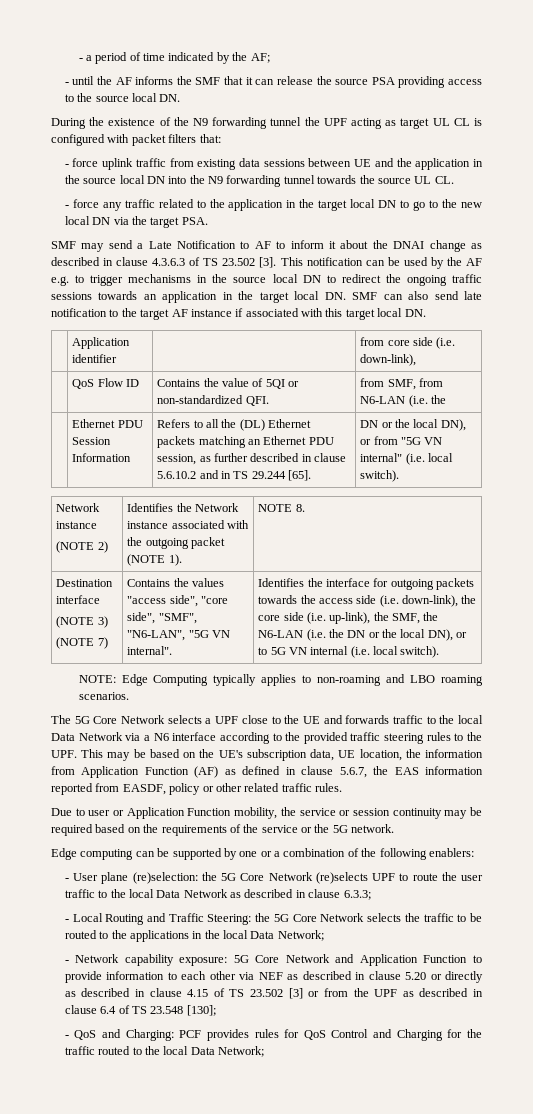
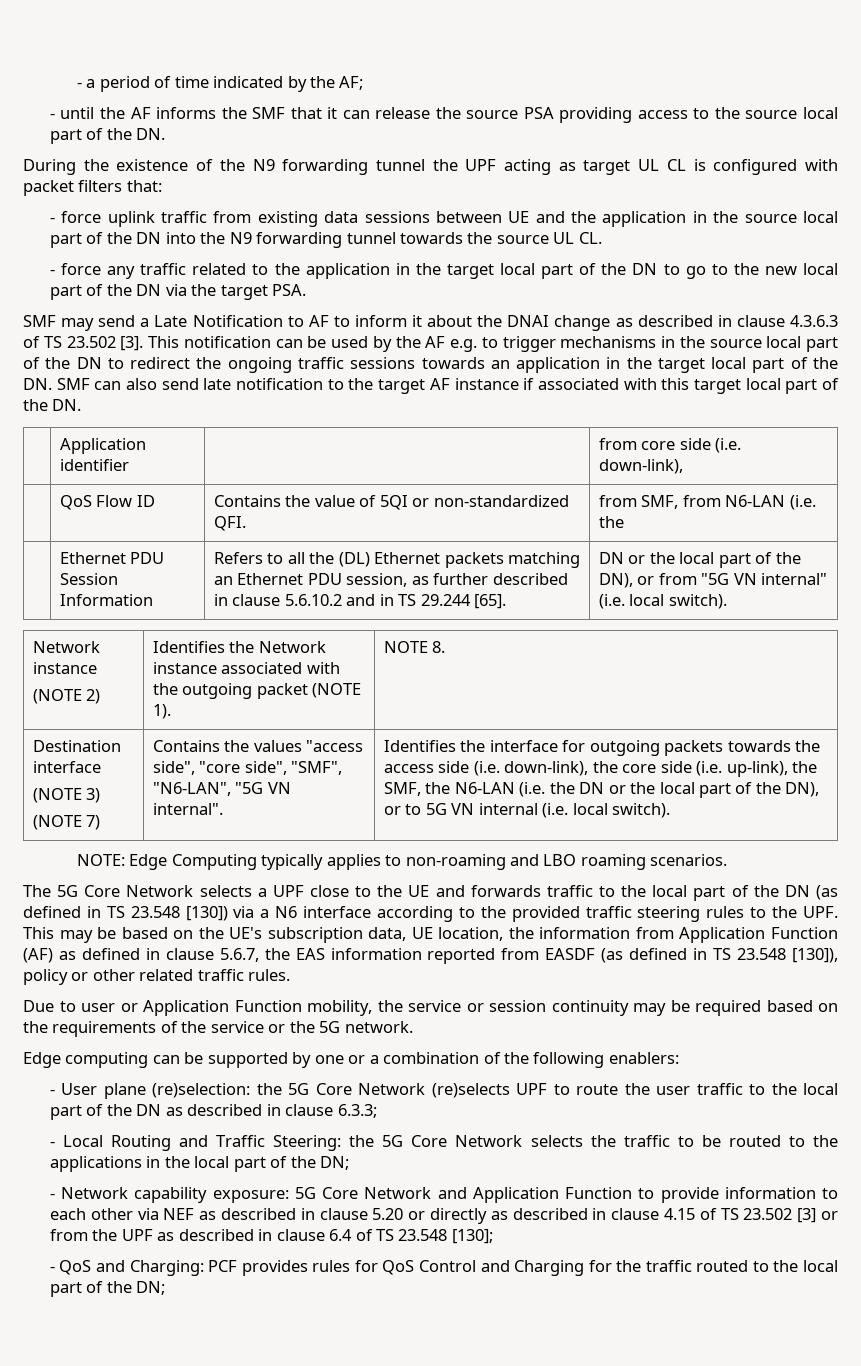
(157, 97) none -> [49,128,132,144] part of the
(145, 179) none -> [49,232,132,248] part of the
(376, 203) none -> [541,263,627,279] part of the
(90, 220) none -> [49,284,132,300] part of the
(298, 278) none -> [806,337,838,352] [23,357,71,369] part of the
(320, 295) none -> [752,357,839,373] part of the
(403, 312) none -> [785,378,840,394] [23,399,48,411] part of the
(439, 423) none -> [718,552,801,568] part of the
(426, 633) none -> [698,782,781,798] part of the
[51,732,123,741] Data Network -> [693,885,838,901] [23,906,228,921] part of the DN (as defined in TS 23.548 [130])
[122,784,166,795] EASDF, -> [545,948,839,963] EASDF (as defined in TS 23.548 [130]),
[156,889,228,898] Data Network -> [49,1104,162,1120] part of the DN
[250,930,324,941] Data Network; -> [233,1156,350,1172] part of the DN;
[190,1046,265,1057] Data Network; -> [49,1281,166,1297] part of the DN;

